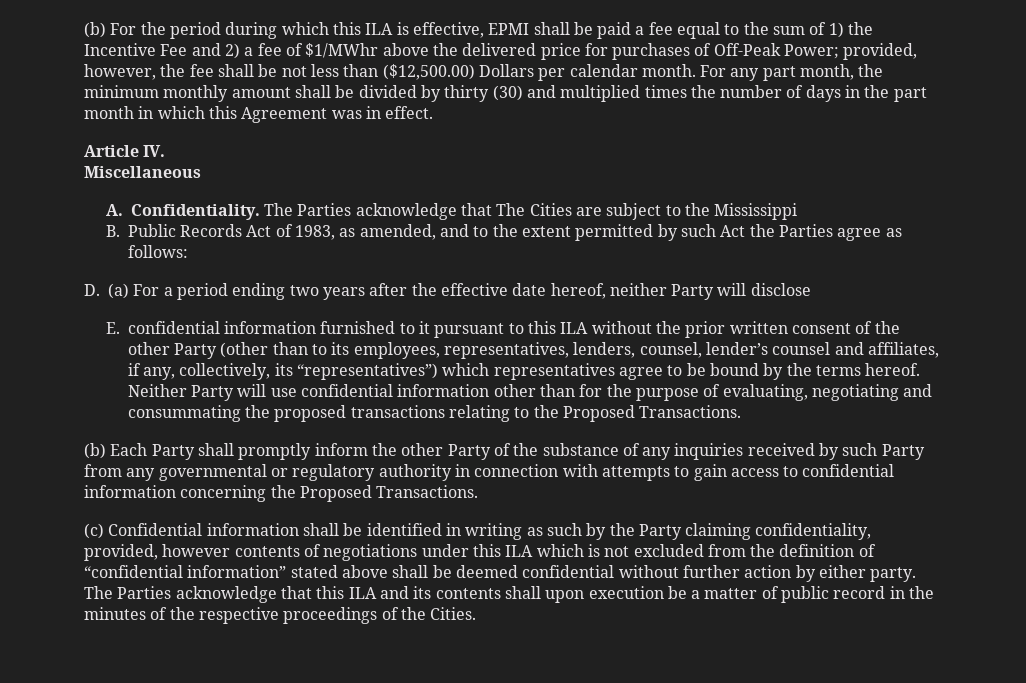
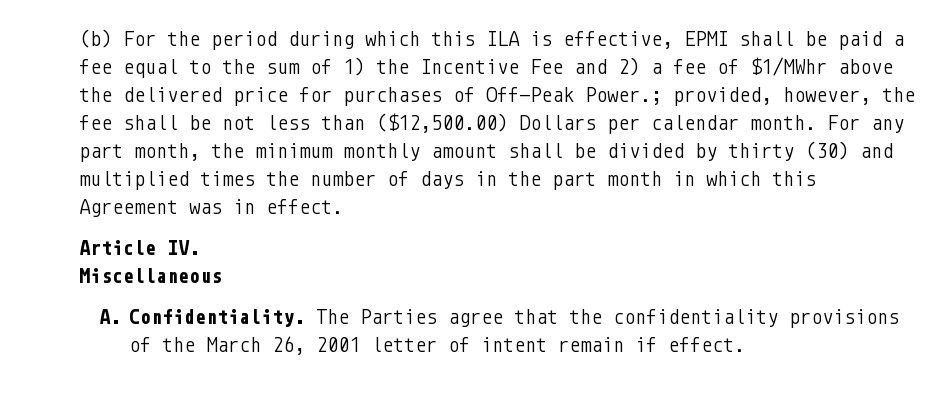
[784,44,840,59] Power; -> [585,87,662,105] Power.;
[355,203,798,220] [105,224,902,241] [127,245,188,258] [84,283,811,300] [105,321,900,338] [127,342,940,359] [127,363,921,380] [127,384,933,401] [127,405,742,422] [84,443,925,460] [84,464,895,481] [84,485,479,502] [84,523,872,540] [84,544,876,561] [84,565,917,582] [84,586,935,603] [84,607,477,624] acknowledge that The Cities are subject to the Mississippi // B. Public Records Act of 1983, as amended, and to the extent permitted by such Act the Parties agree as follows: // D. (a) For a period ending two years after the effective date hereof, neither Party will disclose // E. confidential information furnished to it pursuant to this ILA without the prior written consent of the other Party (other than to its employees, representatives, lenders, counsel, lender’s counsel and affiliates, if any, collectively, its “representatives”) which representatives agree to be bound by the terms hereof. Neither Party will use confidential information other than for the purpose of evaluating, negotiating and consummating the proposed transactions relating to the Proposed Transactions. // (b) Each Party shall promptly inform the other Party of the substance of any inquiries received by such Party from any governmental or regulatory authority in connection with attempts to gain access to confidential information concerning the Proposed Transactions. // (c) Confidential information shall be identified in writing as such by the Party claiming confidentiality, provided, however contents of negotiations under this ILA which is not excluded from the definition of “confidential information” stated above shall be deemed confidential without further action by either party. The Parties acknowledge that this ILA and its contents shall upon execution be a matter of public record in the minutes of the respective proceedings of the Cities. -> [448,309,900,328] [129,336,746,355] agree that the confidentiality provisions of the March 26, 2001 letter of intent remain if effect.

